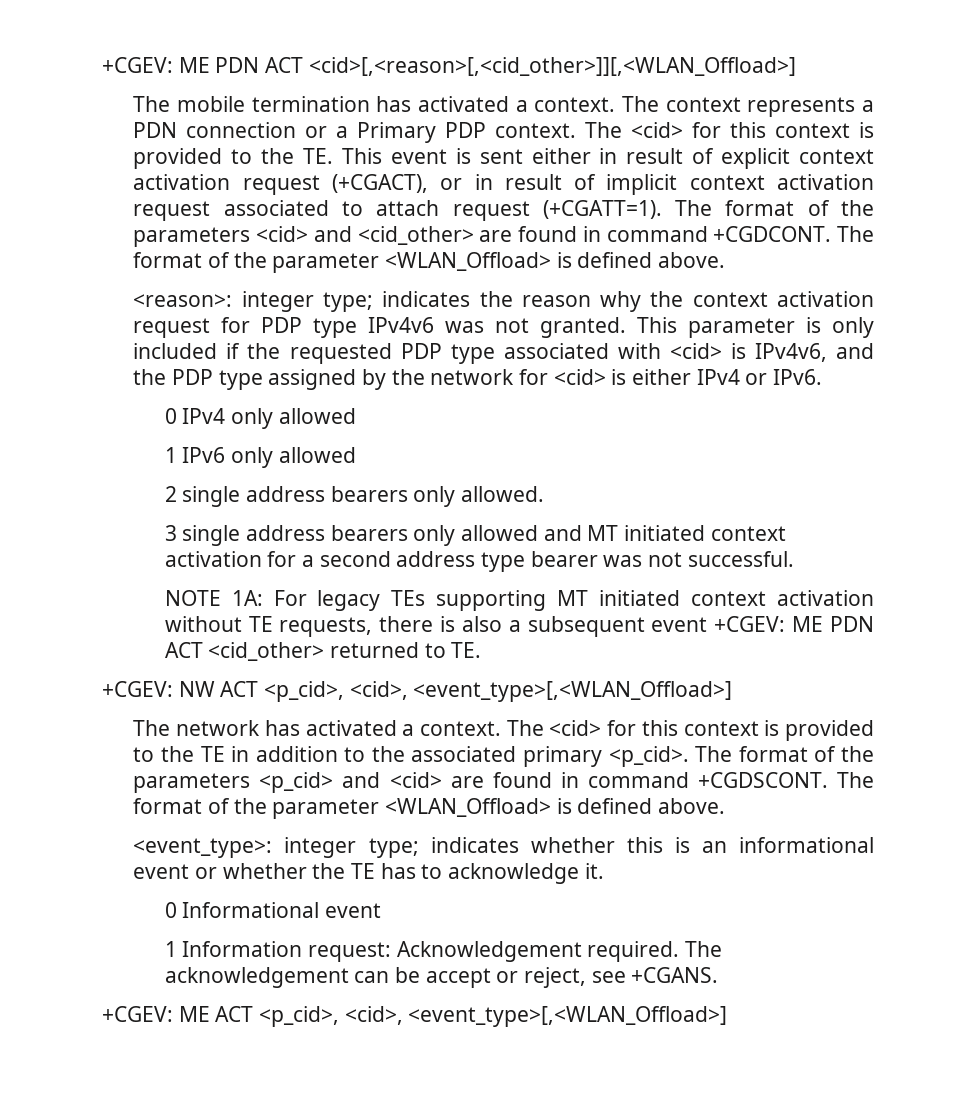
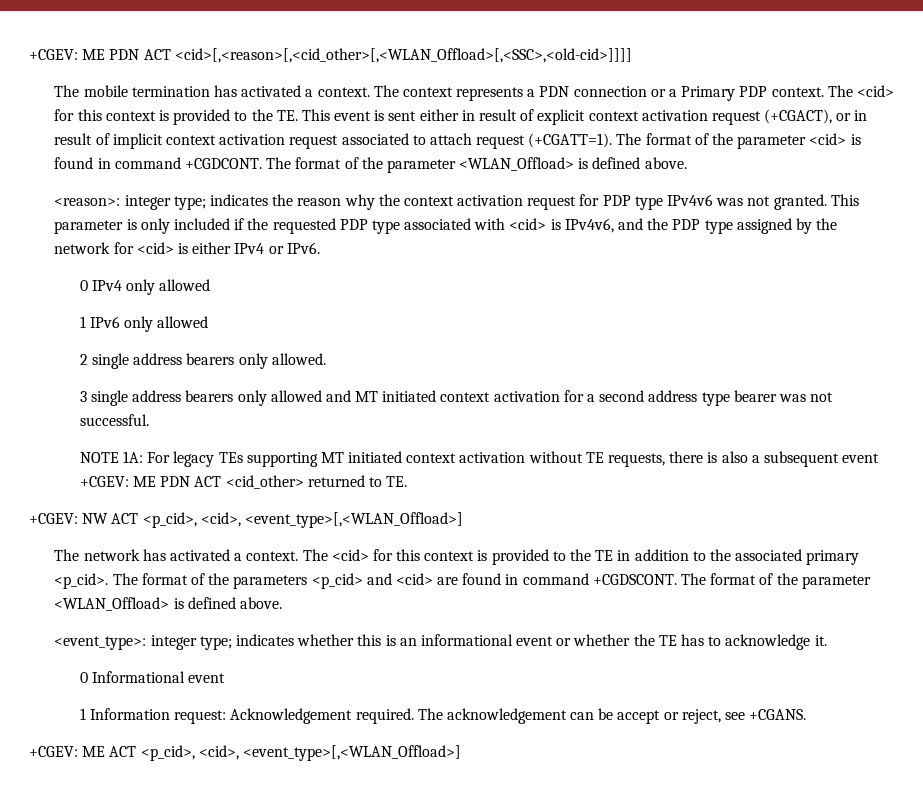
[102,57,796,76] +CGEV: ME PDN ACT <cid>[,<reason>[,<cid_other>]][,<WLAN_Offload>] -> [29,48,632,63] +CGEV: ME PDN ACT <cid>[,<reason>[,<cid_other>[,<WLAN_Offload>[,<SSC>,<old-cid>]]]]
[133,226,513,247] parameters <cid> and <cid_other> are -> [737,133,861,149] parameter <cid> is

